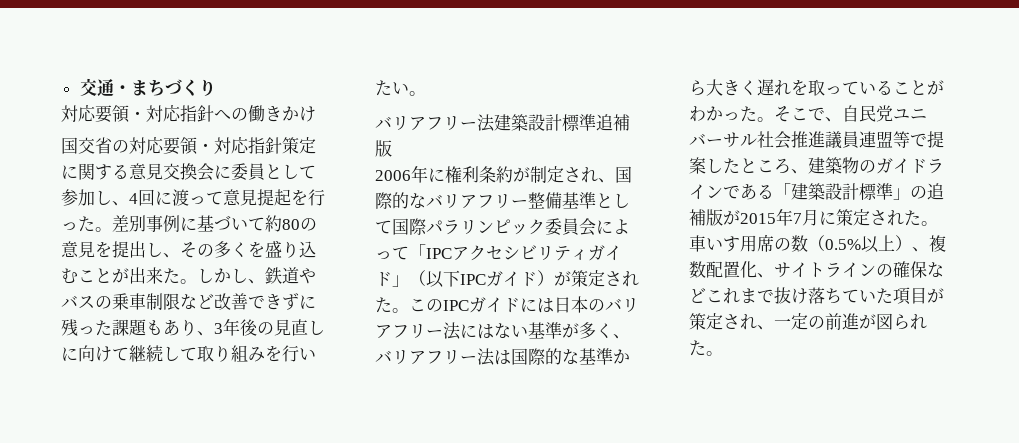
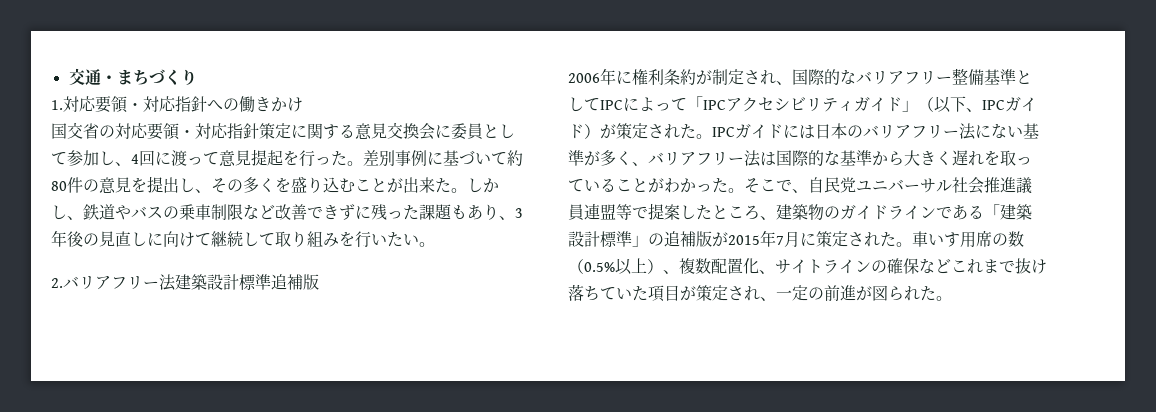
(216, 87) none -> [51,100,63,110] 1.
(300, 224) none -> [67,177,83,193] 件
(426, 93) none -> [51,278,63,288] 2.
[392,218,596,236] 国際パラリンピック委員会 -> [600,100,623,110] IPC
(460, 278) none -> [966,108,982,112] 、
[409,298,443,312] この -> (712, 136) none
[477,324,494,339] は -> (991, 131) none

